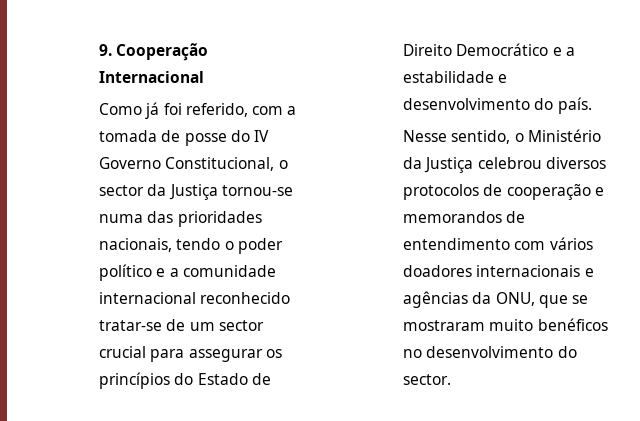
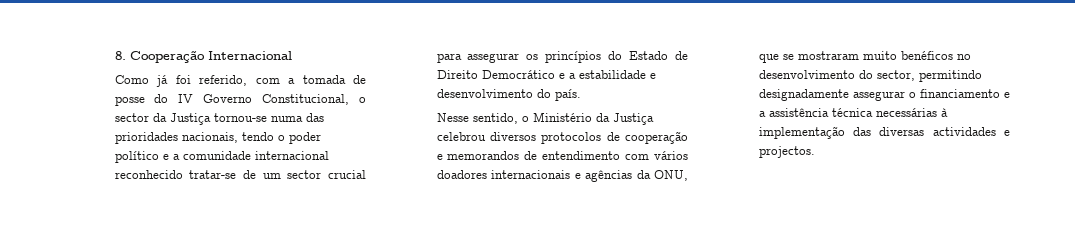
[99,44,113,56] 9. -> [114,51,126,60] 8.
[403,374,452,385] sector. -> [876,70,982,82] [758,89,1010,101] [758,108,948,117] [758,126,1010,139] [758,146,815,158] sector, permitindo designadamente assegurar o financiamento e a assistência técnica necessárias à implementação das diversas actividades e projectos.

